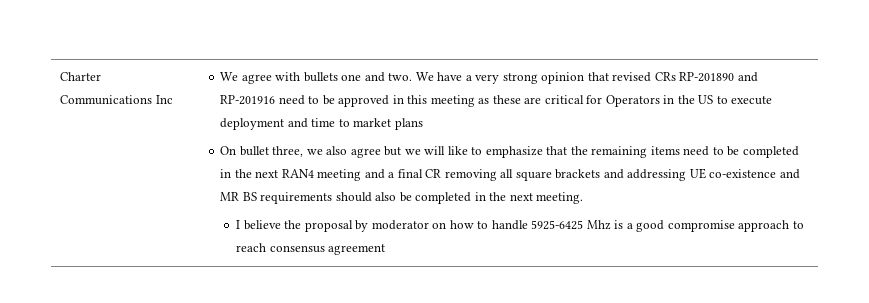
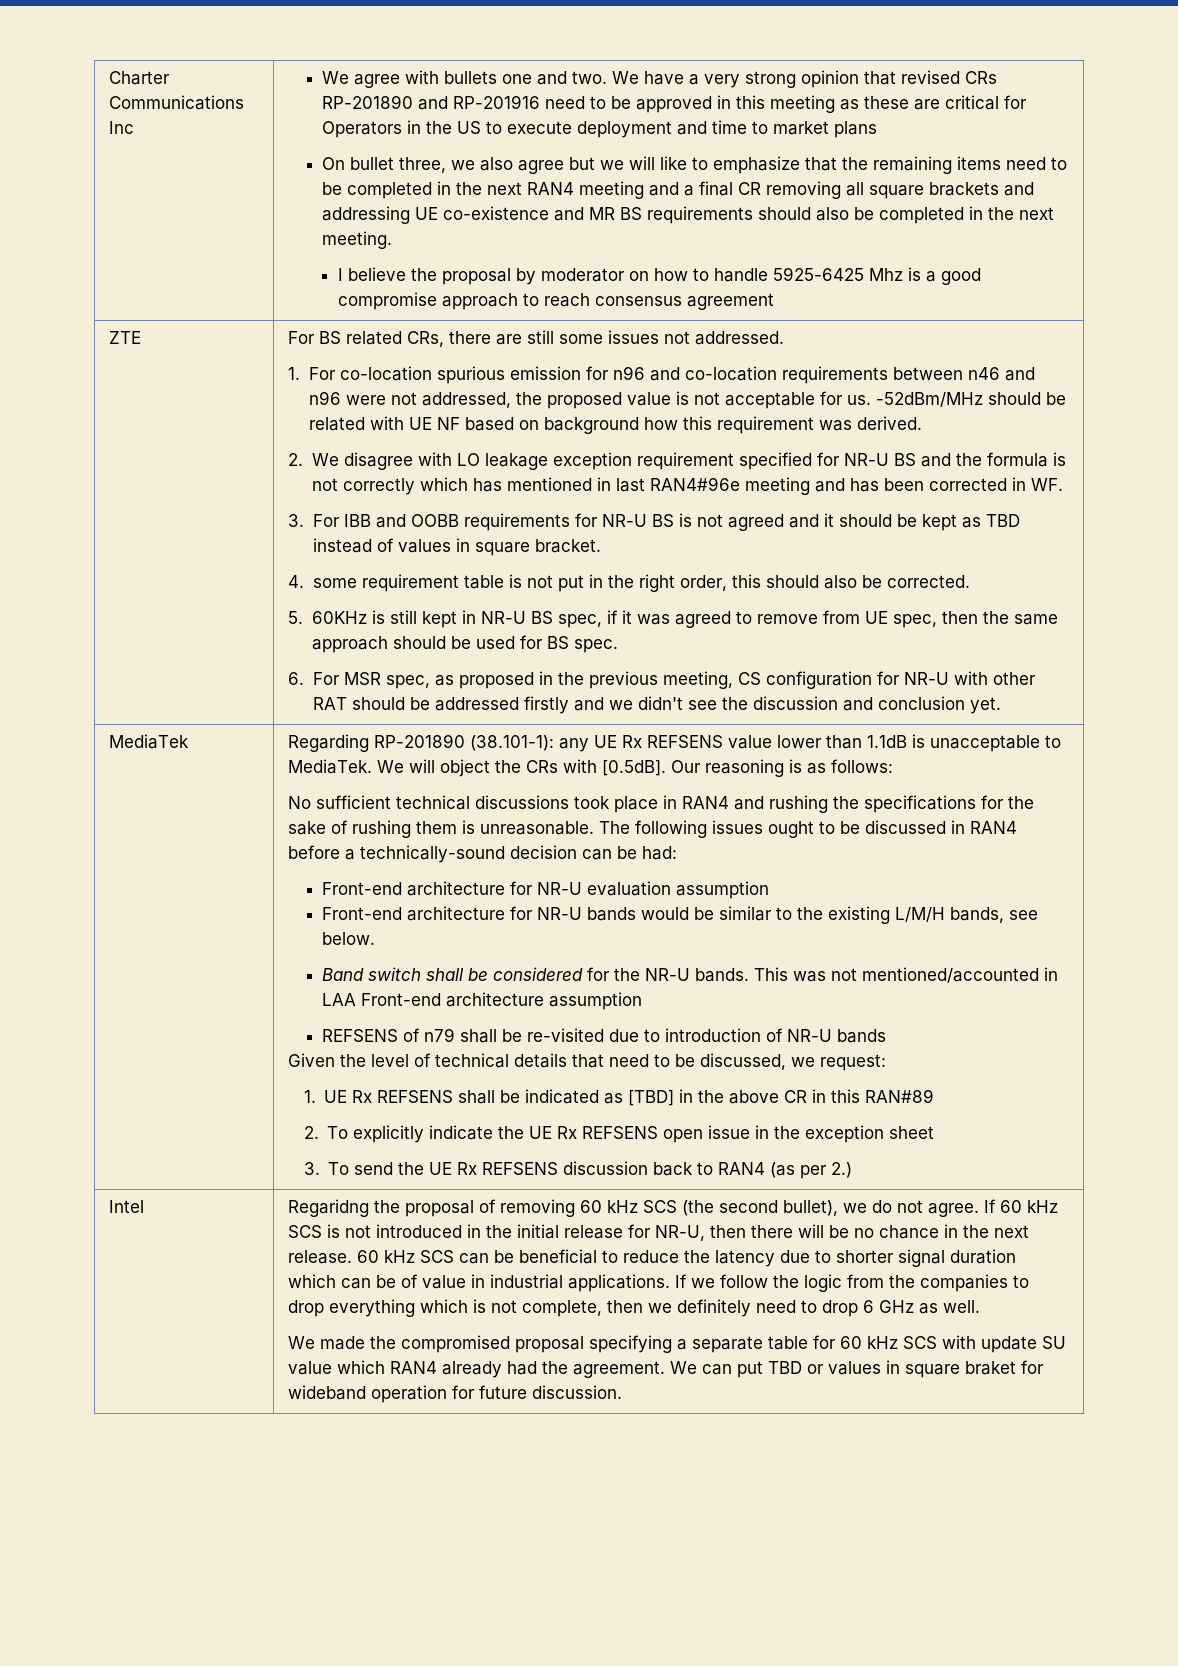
(386, 249) none -> [109,331,142,344] [288,330,785,347] [288,366,1035,384] [308,391,1066,409] [308,416,922,434] [288,452,1066,470] [311,477,1063,495] [288,513,1020,531] [312,538,601,556] [288,574,970,592] [288,610,1058,628] [311,635,618,653] [288,671,1036,689] [312,696,1001,714] [109,734,190,749] [288,734,1062,752] [288,759,894,777] [288,795,1035,813] [288,820,1018,838] [288,845,678,863] [322,881,770,899] [322,906,1039,924] [322,932,376,945] [322,967,1059,983] [322,992,643,1010] [322,1028,887,1043] [288,1053,887,1071] [303,1089,935,1106] [303,1125,935,1143] [303,1161,853,1179] [109,1200,145,1213] [288,1199,1059,1217] [288,1224,1030,1241] [288,1249,1017,1267] [288,1274,1030,1292] [288,1299,981,1317] [288,1335,1067,1353] [288,1360,1045,1378] [288,1385,623,1403] // ZTE | For BS related CRs, there are still some issues not addressed. // 1. For co-location spurious emission for n96 and co-location requirements between n46 and n96 were not addressed, the proposed value is not acceptable for us. -52dBm/MHz should be related with UE NF based on background how this requirement was derived. // 2. We disagree with LO leakage exception requirement specified for NR-U BS and the formula is not correctly which has mentioned in last RAN4#96e meeting and has been corrected in WF. // 3. For IBB and OOBB requirements for NR-U BS is not agreed and it should be kept as TBD instead of values in square bracket. // 4. some requirement table is not put in the right order, this should also be corrected. // 5. 60KHz is still kept in NR-U BS spec, if it was agreed to remove from UE spec, then the same approach should be used for BS spec. // 6. For MSR spec, as proposed in the previous meeting, CS configuration for NR-U with other RAT should be addressed firstly and we didn't see the discussion and conclusion yet. // MediaTek | Regarding RP-201890 (38.101-1): any UE Rx REFSENS value lower than 1.1dB is unacceptable to MediaTek. We will object the CRs with [0.5dB]. Our reasoning is as follows: // No sufficient technical discussions took place in RAN4 and rushing the specifications for the sake of rushing them is unreasonable. The following issues ought to be discussed in RAN4 before a technically-sound decision can be had: // Front-end architecture for NR-U evaluation assumption // Front-end architecture for NR-U bands would be similar to the existing L/M/H bands, see below. // Band switch shall be considered for the NR-U bands. This was not mentioned/accounted in LAA Front-end architecture assumption // REFSENS of n79 shall be re-visited due to introduction of NR-U bands // Given the level of technical details that need to be discussed, we request: // 1. UE Rx REFSENS shall be indicated as [TBD] in the above CR in this RAN#89 // 2. To explicitly indicate the UE Rx REFSENS open issue in the exception sheet // 3. To send the UE Rx REFSENS discussion back to RAN4 (as per 2.) // Intel | Regaridng the proposal of removing 60 kHz SCS (the second bullet), we do not agree. If 60 kHz SCS is not introduced in the initial release for NR-U, then there will be no chance in the next release. 60 kHz SCS can be beneficial to reduce the latency due to shorter signal duration which can be of value in industrial applications. If we follow the logic from the companies to drop everything which is not complete, then we definitely need to drop 6 GHz as well. // We made the compromised proposal specifying a separate table for 60 kHz SCS with update SU value which RAN4 already had the agreement. We can put TBD or values in square braket for wideband operation for future discussion.

